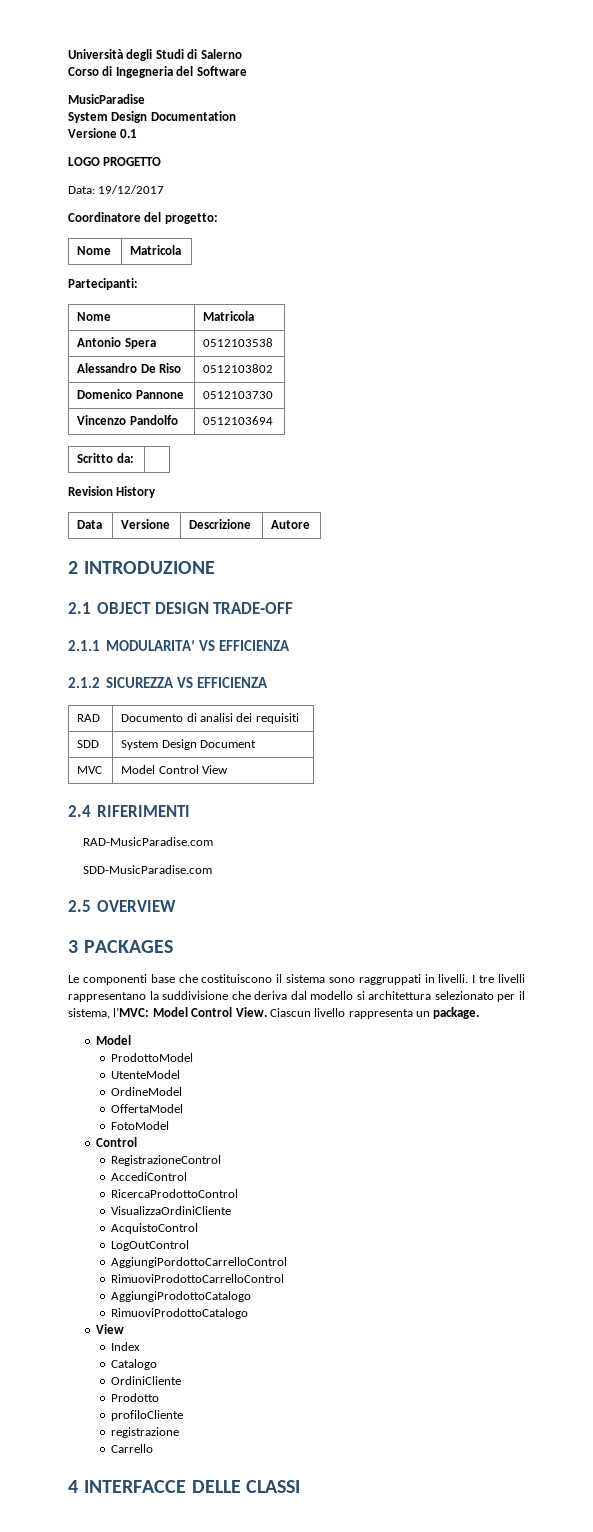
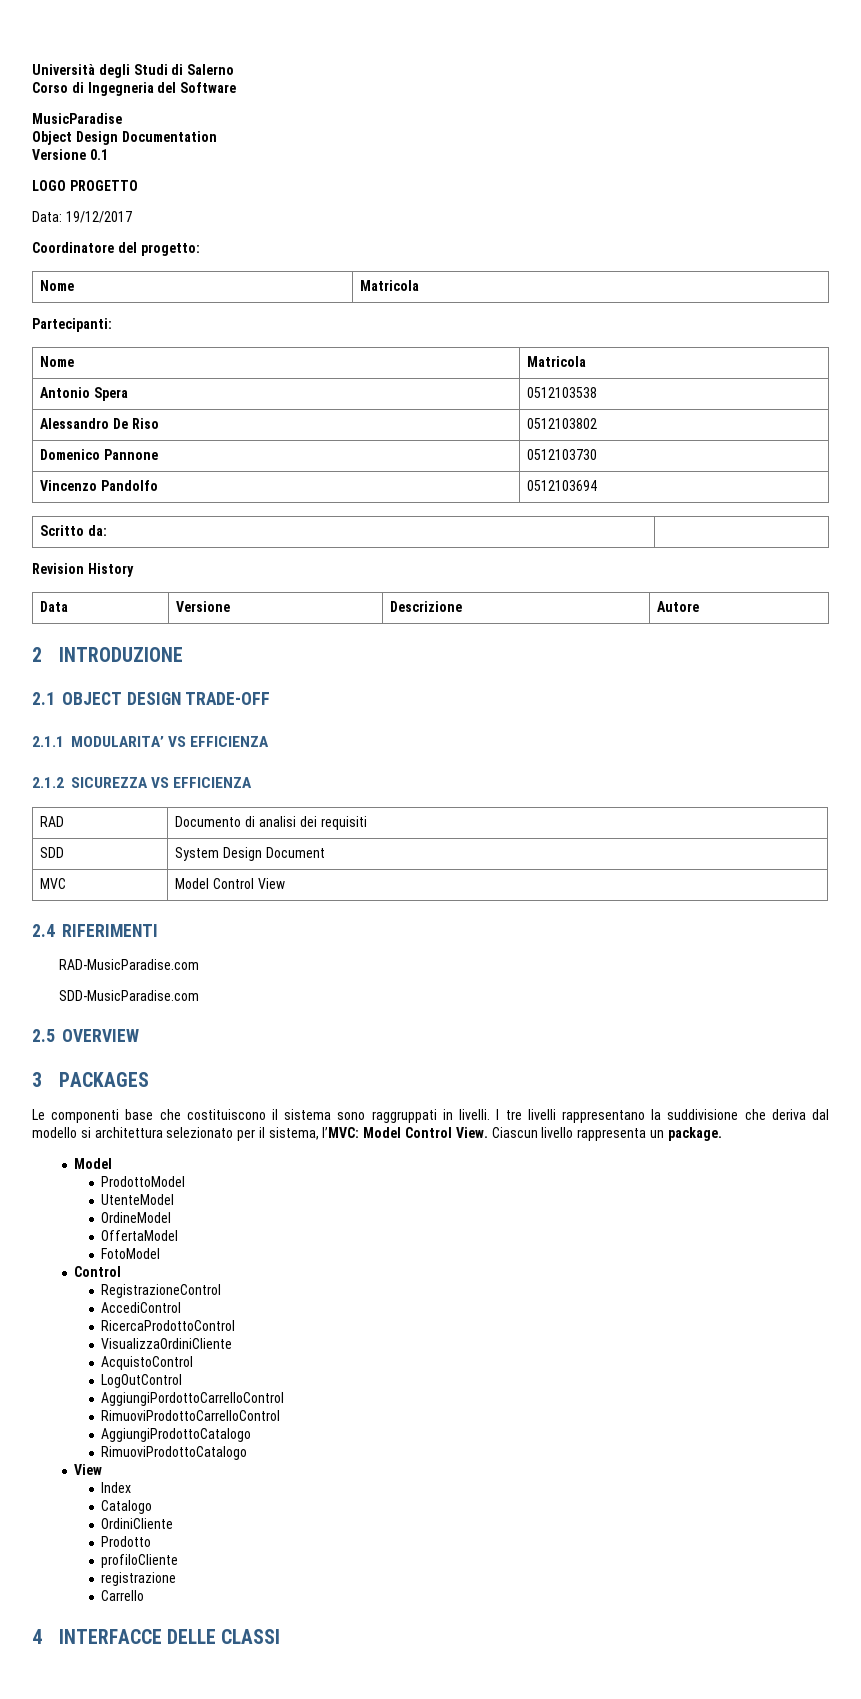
[68,112,108,123] System -> [32,131,72,145] Object

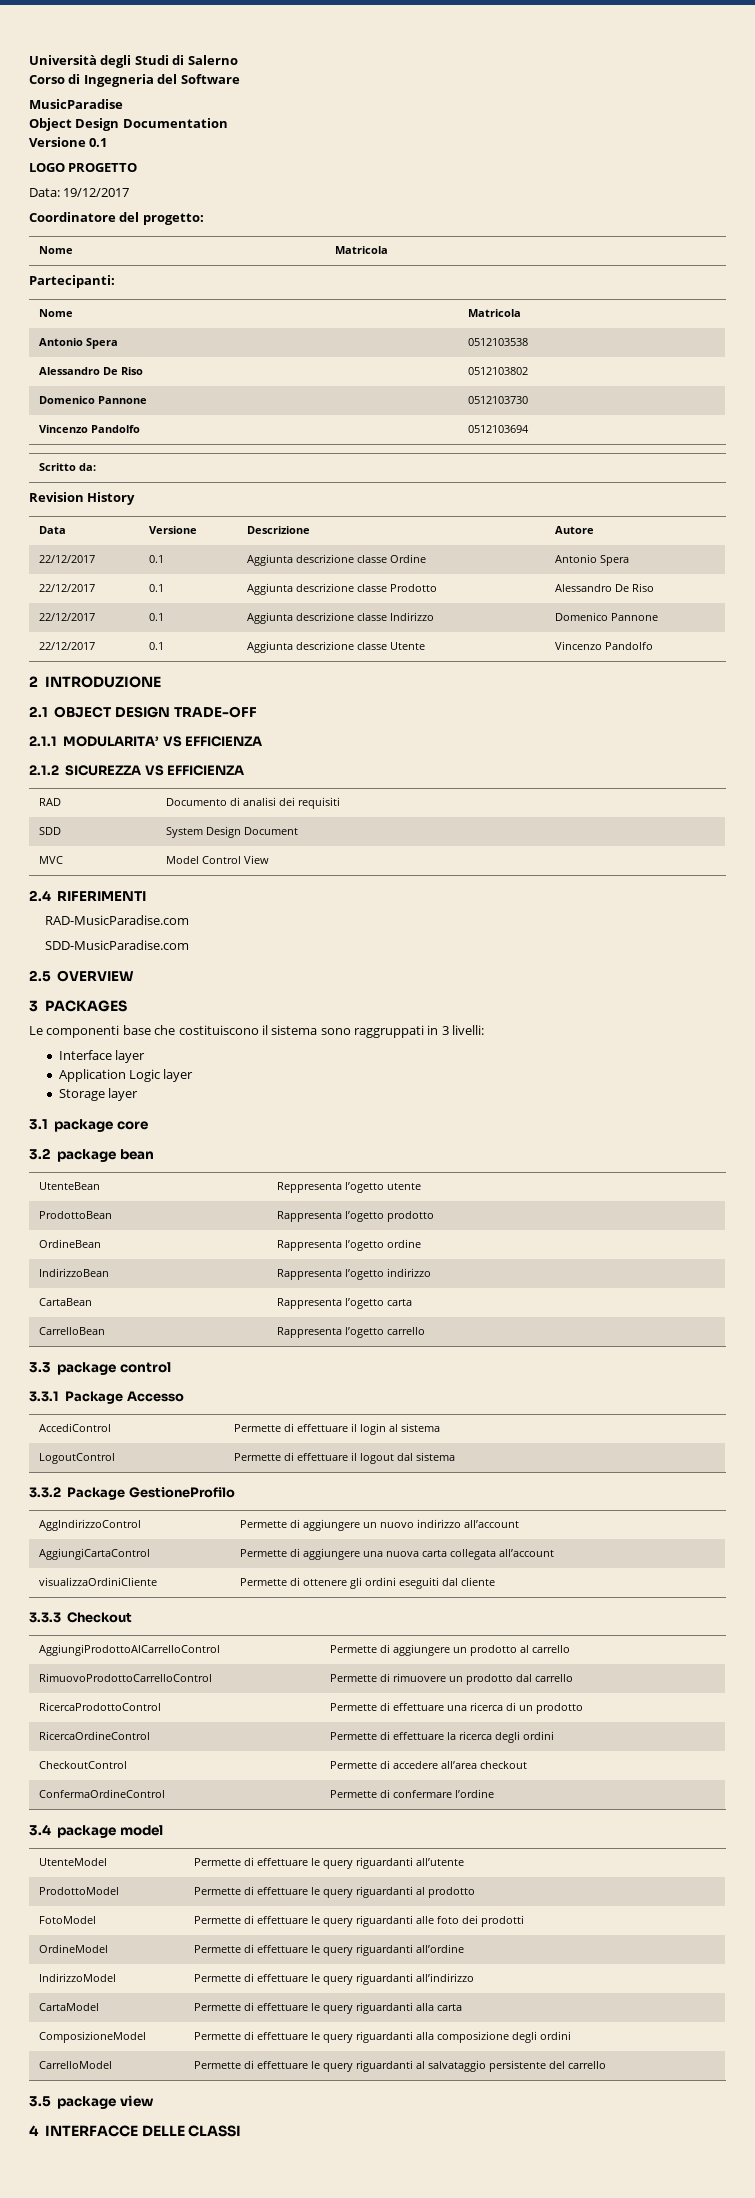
(700, 606) none -> [38,555,95,563] [148,555,164,563] [246,554,426,566] [554,554,629,566] [38,584,95,592] [148,584,164,592] [246,583,437,595] [554,583,654,592] [38,613,95,621] [148,613,164,621] [246,612,434,624] [554,612,658,621] [38,642,95,650] [148,642,164,650] [246,641,425,653] [554,641,653,650] // 22/12/2017 | 0.1 | Aggiunta descrizione classe Ordine | Antonio Spera // 22/12/2017 | 0.1 | Aggiunta descrizione classe Prodotto | Alessandro De Riso // 22/12/2017 | 0.1 | Aggiunta descrizione classe Indirizzo | Domenico Pannone // 22/12/2017 | 0.1 | Aggiunta descrizione classe Utente | Vincenzo Pandolfo
[459,1109,830,1123] [32,1127,722,1141] [74,1158,113,1169] [101,1176,186,1187] [101,1194,175,1205] [101,1212,172,1223] [101,1230,179,1241] [101,1248,161,1259] [74,1266,122,1277] [101,1284,222,1298] [101,1302,182,1313] [101,1320,236,1331] [101,1338,233,1349] [101,1356,194,1370] [101,1374,183,1388] [101,1392,285,1406] [101,1410,281,1421] [101,1428,252,1442] [101,1446,248,1460] [74,1464,103,1475] [101,1482,132,1493] [101,1500,153,1514] [101,1518,174,1529] [101,1536,152,1547] [101,1554,179,1568] [101,1572,177,1586] [101,1590,145,1601] livelli. I tre livelli rappresentano la suddivisione che deriva dal modello si architettura selezionato per il sistema, l’MVC: Model Control View. Ciascun livello rappresenta un package. // Model // ProdottoModel // UtenteModel // OrdineModel // OffertaModel // FotoModel // Control // RegistrazioneControl // AccediControl // RicercaProdottoControl // VisualizzaOrdiniCliente // AcquistoControl // LogOutControl // AggiungiPordottoCarrelloControl // RimuoviProdottoCarrelloControl // AggiungiProdottoCatalogo // RimuoviProdottoCatalogo // View // Index // Catalogo // OrdiniCliente // Prodotto // profiloCliente // registrazione // Carrello -> [441,1025,485,1035] [58,1050,146,1063] [58,1069,194,1082] [58,1088,139,1101] [29,1119,148,1132] [29,1148,154,1162] [38,1182,100,1190] [276,1182,421,1193] [38,1211,112,1219] [276,1211,434,1222] [38,1239,101,1248] [276,1239,421,1251] [38,1268,109,1277] [276,1268,431,1280] [38,1298,92,1306] [276,1298,412,1309] [38,1327,105,1335] [276,1327,425,1338] [29,1362,171,1375] [29,1391,184,1404] [38,1423,111,1432] [233,1423,440,1435] [38,1453,115,1464] [233,1452,455,1464] [29,1487,235,1500] [38,1519,141,1531] [239,1519,519,1531] [38,1548,150,1560] [239,1548,554,1560] [38,1577,157,1586] [239,1577,495,1589] [29,1612,133,1623] [38,1644,220,1656] [329,1644,570,1656] [38,1673,212,1682] [329,1673,573,1685] [38,1702,161,1711] [329,1702,583,1714] [38,1731,150,1740] [329,1731,554,1743] [38,1761,127,1769] [329,1760,527,1769] [38,1789,165,1798] [329,1789,494,1798] [29,1824,163,1838] [38,1858,107,1866] [193,1857,464,1869] [38,1887,119,1895] [193,1886,475,1898] [38,1916,96,1924] [193,1915,524,1927] [38,1944,108,1953] [193,1944,464,1956] [38,1973,116,1982] [193,1973,474,1985] [38,2003,99,2011] [193,2002,462,2014] [38,2031,146,2043] [193,2031,571,2043] [38,2061,112,2069] [193,2060,606,2072] [29,2095,154,2109] 3 livelli: // Interface layer // Application Logic layer // Storage layer // 3.1 package core // 3.2 package bean // UtenteBean | Reppresenta l’ogetto utente // ProdottoBean | Rappresenta l’ogetto prodotto // OrdineBean | Rappresenta l’ogetto ordine // IndirizzoBean | Rappresenta l’ogetto indirizzo // CartaBean | Rappresenta l’ogetto carta // CarrelloBean | Rappresenta l’ogetto carrello // 3.3 package control // 3.3.1 Package Accesso // AccediControl | Permette di effettuare il login al sistema // LogoutControl | Permette di effettuare il logout dal sistema // 3.3.2 Package GestioneProfilo // AggIndirizzoControl | Permette di aggiungere un nuovo indirizzo all’account // AggiungiCartaControl | Permette di aggiungere una nuova carta collegata all’account // visualizzaOrdiniCliente | Permette di ottenere gli ordini eseguiti dal cliente // 3.3.3 Checkout // AggiungiProdottoAlCarrelloControl | Permette di aggiungere un prodotto al carrello // RimuovoProdottoCarrelloControl | Permette di rimuovere un prodotto dal carrello // RicercaProdottoControl | Permette di effettuare una ricerca di un prodotto // RicercaOrdineControl | Permette di effettuare la ricerca degli ordini // CheckoutControl | Permette di accedere all’area checkout // ConfermaOrdineControl | Permette di confermare l’ordine // 3.4 package model // UtenteModel | Permette di effettuare le query riguardanti all’utente // ProdottoModel | Permette di effettuare le query riguardanti al prodotto // FotoModel | Permette di effettuare le query riguardanti alle foto dei prodotti // OrdineModel | Permette di effettuare le query riguardanti all’ordine // IndirizzoModel | Permette di effettuare le query riguardanti all’indirizzo // CartaModel | Permette di effettuare le query riguardanti alla carta // ComposizioneModel | Permette di effettuare le query riguardanti alla composizione degli ordini // CarrelloModel | Permette di effettuare le query riguardanti al salvataggio persistente del carrello // 3.5 package view

